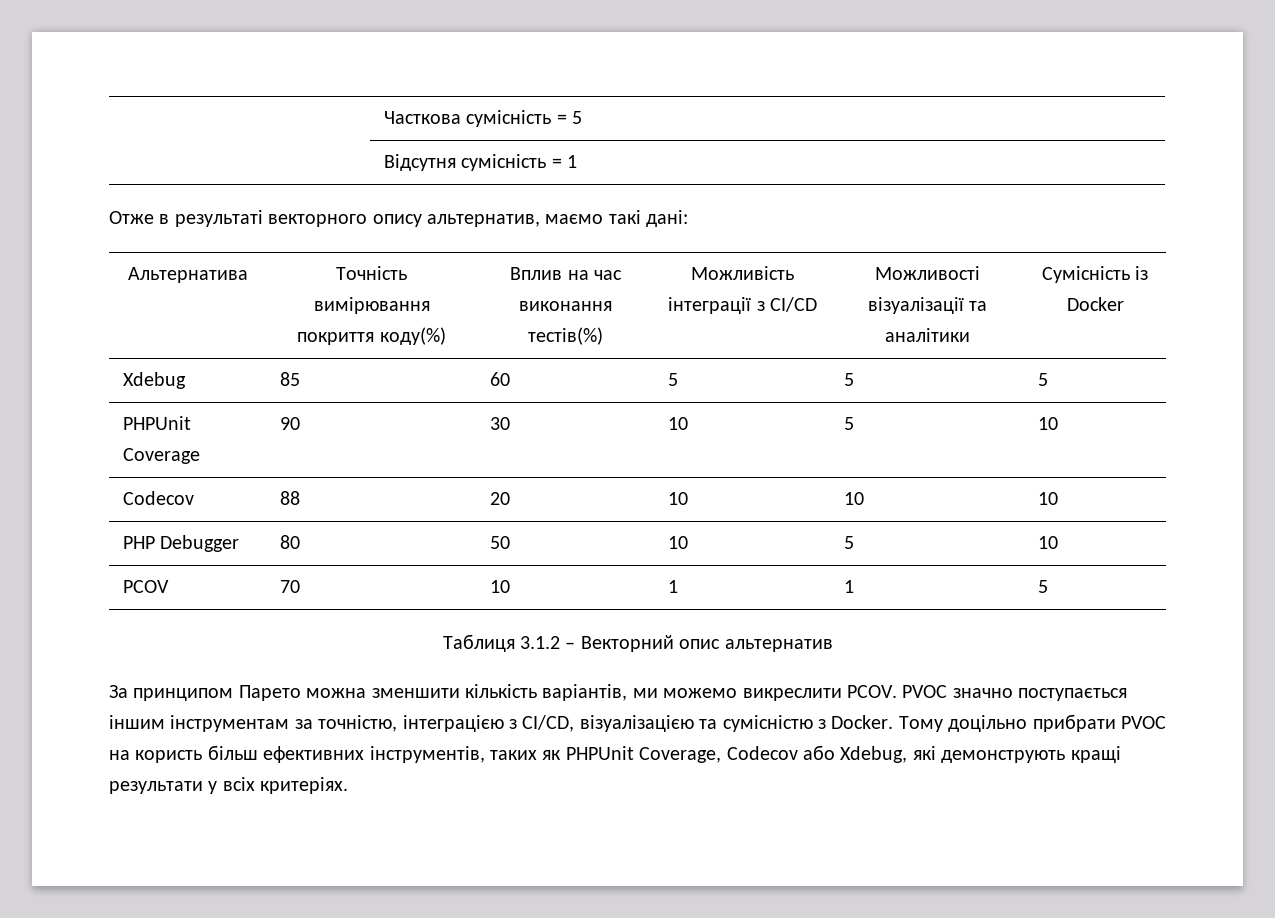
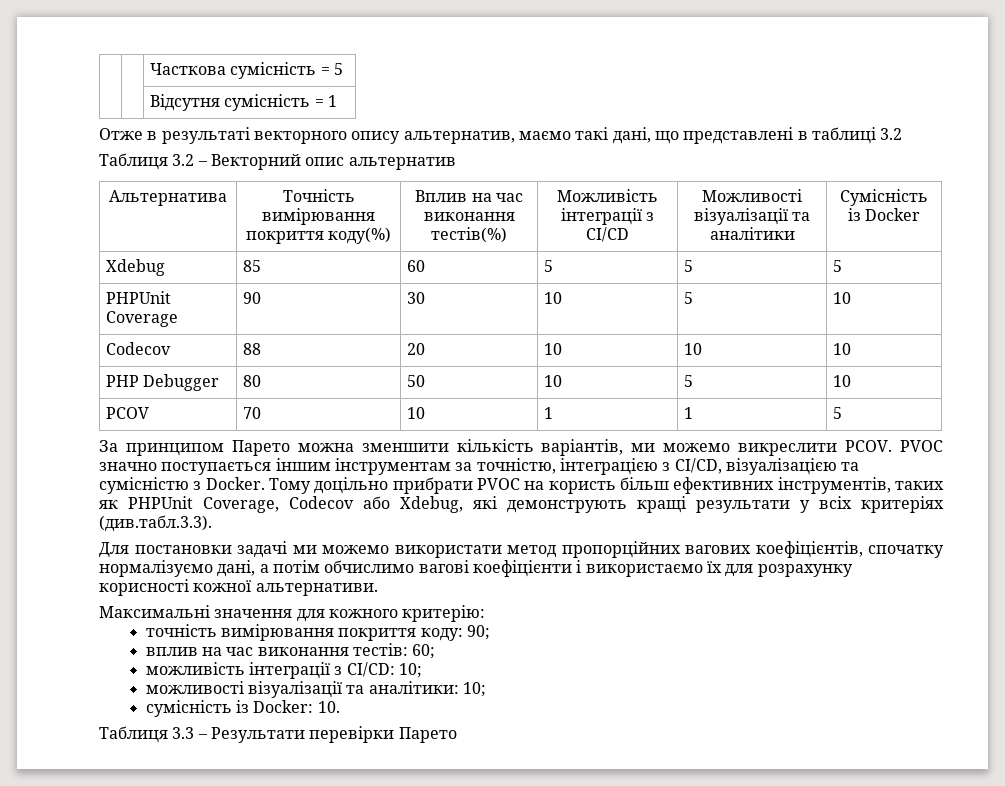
[646,210,689,227] дані: -> [612,127,903,144] [99,153,456,170] дані, що представлені в таблиці 3.2 // Таблиця 3.2 – Векторний опис альтернатив
[442,634,833,652] // Таблиця 3.1.2 – Векторний опис альтернатив -> (843, 413) none
[260,777,349,794] критеріях. -> [861,496,944,513] [99,515,212,532] [99,541,944,558] [99,560,853,577] [99,579,378,596] [99,605,486,622] [145,624,491,641] [145,643,436,659] [145,662,423,679] [145,681,487,698] [145,700,340,717] [99,726,457,743] критеріях (див.табл.3.3). // Для постановки задачі ми можемо використати метод пропорційних вагових коефіцієнтів, спочатку нормалізуємо дані, а потім обчислимо вагові коефіцієнти і використаємо їх для розрахунку корисності кожної альтернативи. // Максимальні значення для кожного критерію: // точність вимірювання покриття коду: 90; // вплив на час виконання тестів: 60; // можливість інтеграції з CI/CD: 10; // можливості візуалізації та аналітики: 10; // сумісність із Docker: 10. // Таблиця 3.3 – Результати перевірки Парето

